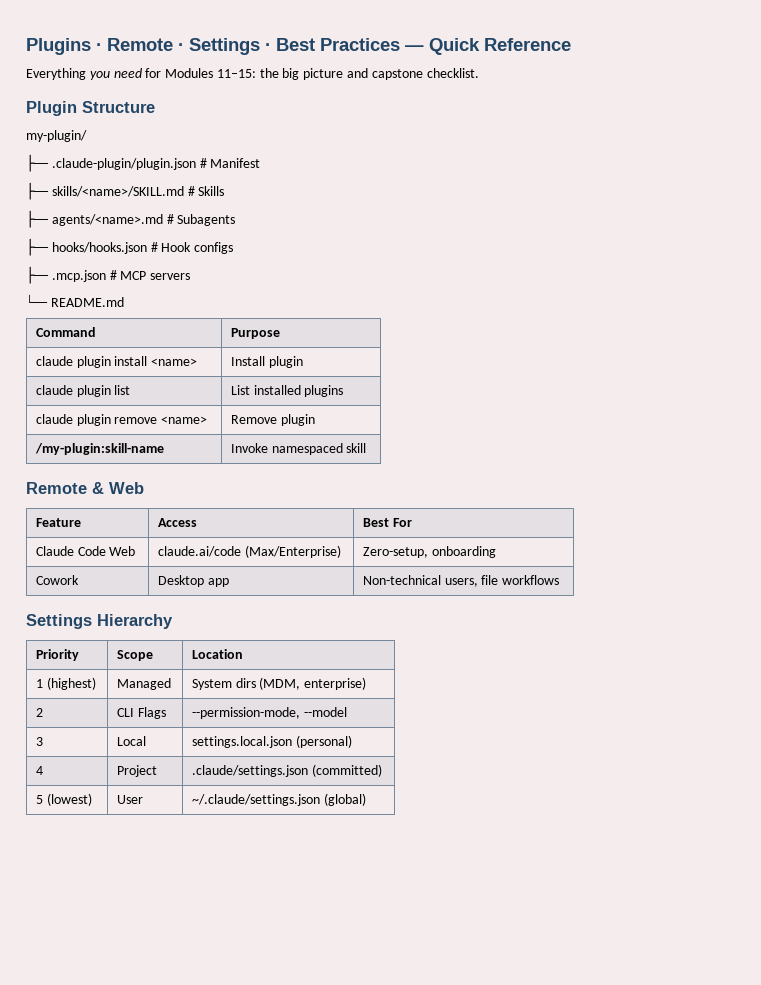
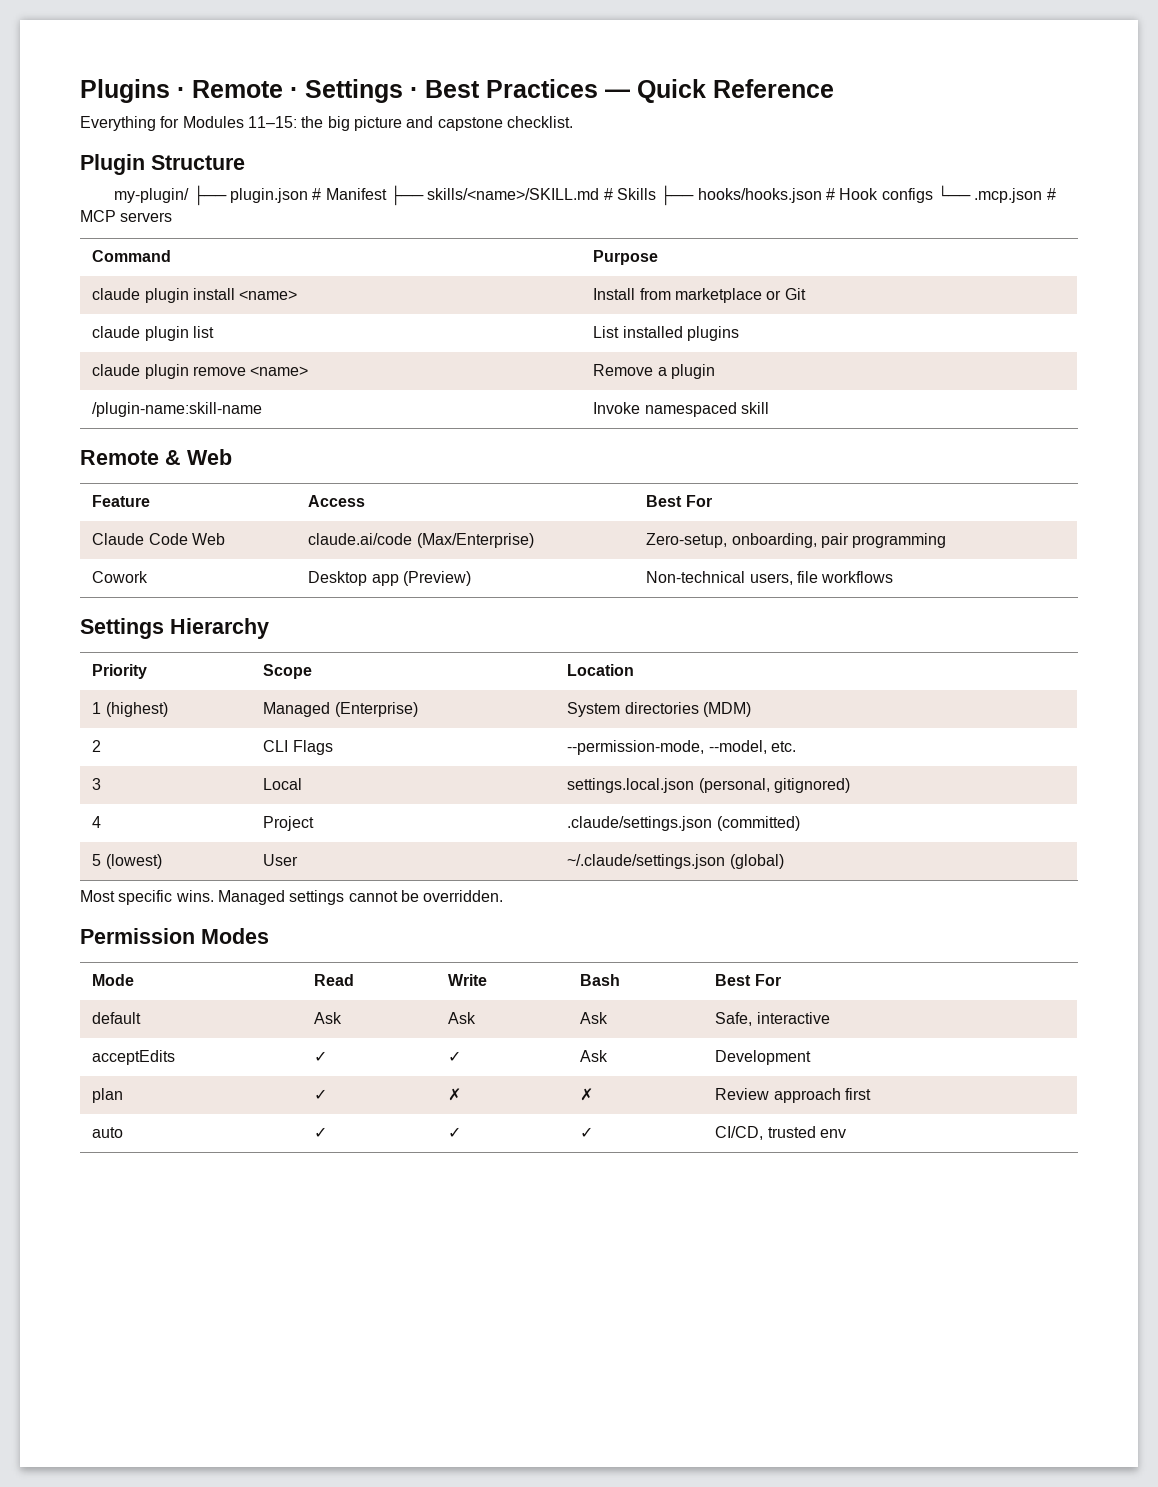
[89,68,142,80] you need -> (156, 123) none
[26,154,196,172] // ├── .claude-plugin/plugin.json -> [192,185,309,206] ├── plugin.json
(261, 163) // -> (387, 194) none
[26,210,236,228] // ├── agents/<name>.md # Subagents // -> (657, 194) none
[26,266,49,284] // ├── -> [936,185,971,200] └──
[26,294,124,307] // └── README.md -> (173, 217) none
[268,356,303,368] plugin -> [639,288,806,303] from marketplace or Git
[280,414,315,426] [34,443,164,455] plugin // /my-plugin:skill-name -> [657,364,716,379] [92,402,263,417] a plugin // /plugin-name:skill-name
[431,546,496,558] onboarding -> [731,533,947,548] onboarding, pair programming
(229, 582) none -> [403,571,472,586] (Preview)
(171, 684) none -> [334,702,418,717] (Enterprise)
[235,677,367,690] dirs (MDM, enterprise) -> [624,702,752,717] directories (MDM)
[303,707,347,717] --model -> [708,740,797,754] --model, etc.
[295,735,352,748] (personal) -> [698,778,851,793] (personal, gitignored)
(366, 799) none -> [80,890,504,905] [80,928,269,944] [92,974,135,986] [314,974,355,986] [448,974,488,986] [580,974,621,986] [715,974,781,986] [92,1012,142,1024] [314,1012,343,1024] [448,1012,477,1024] [580,1012,609,1024] [715,1012,830,1026] [92,1050,176,1065] [314,1051,328,1062] [448,1051,462,1062] [580,1050,609,1062] [715,1050,812,1065] [92,1088,124,1103] [314,1089,328,1100] [448,1088,462,1101] [580,1088,594,1101] [715,1088,872,1103] [92,1127,124,1138] [314,1127,328,1138] [448,1127,462,1138] [580,1127,594,1138] [715,1126,847,1140] // Most specific wins. Managed settings cannot be overridden. // Permission Modes // Mode | Read | Write | Bash | Best For // default | Ask | Ask | Ask | Safe, interactive // acceptEdits | ✓ | ✓ | Ask | Development // plan | ✓ | ✗ | ✗ | Review approach first // auto | ✓ | ✓ | ✓ | CI/CD, trusted env

